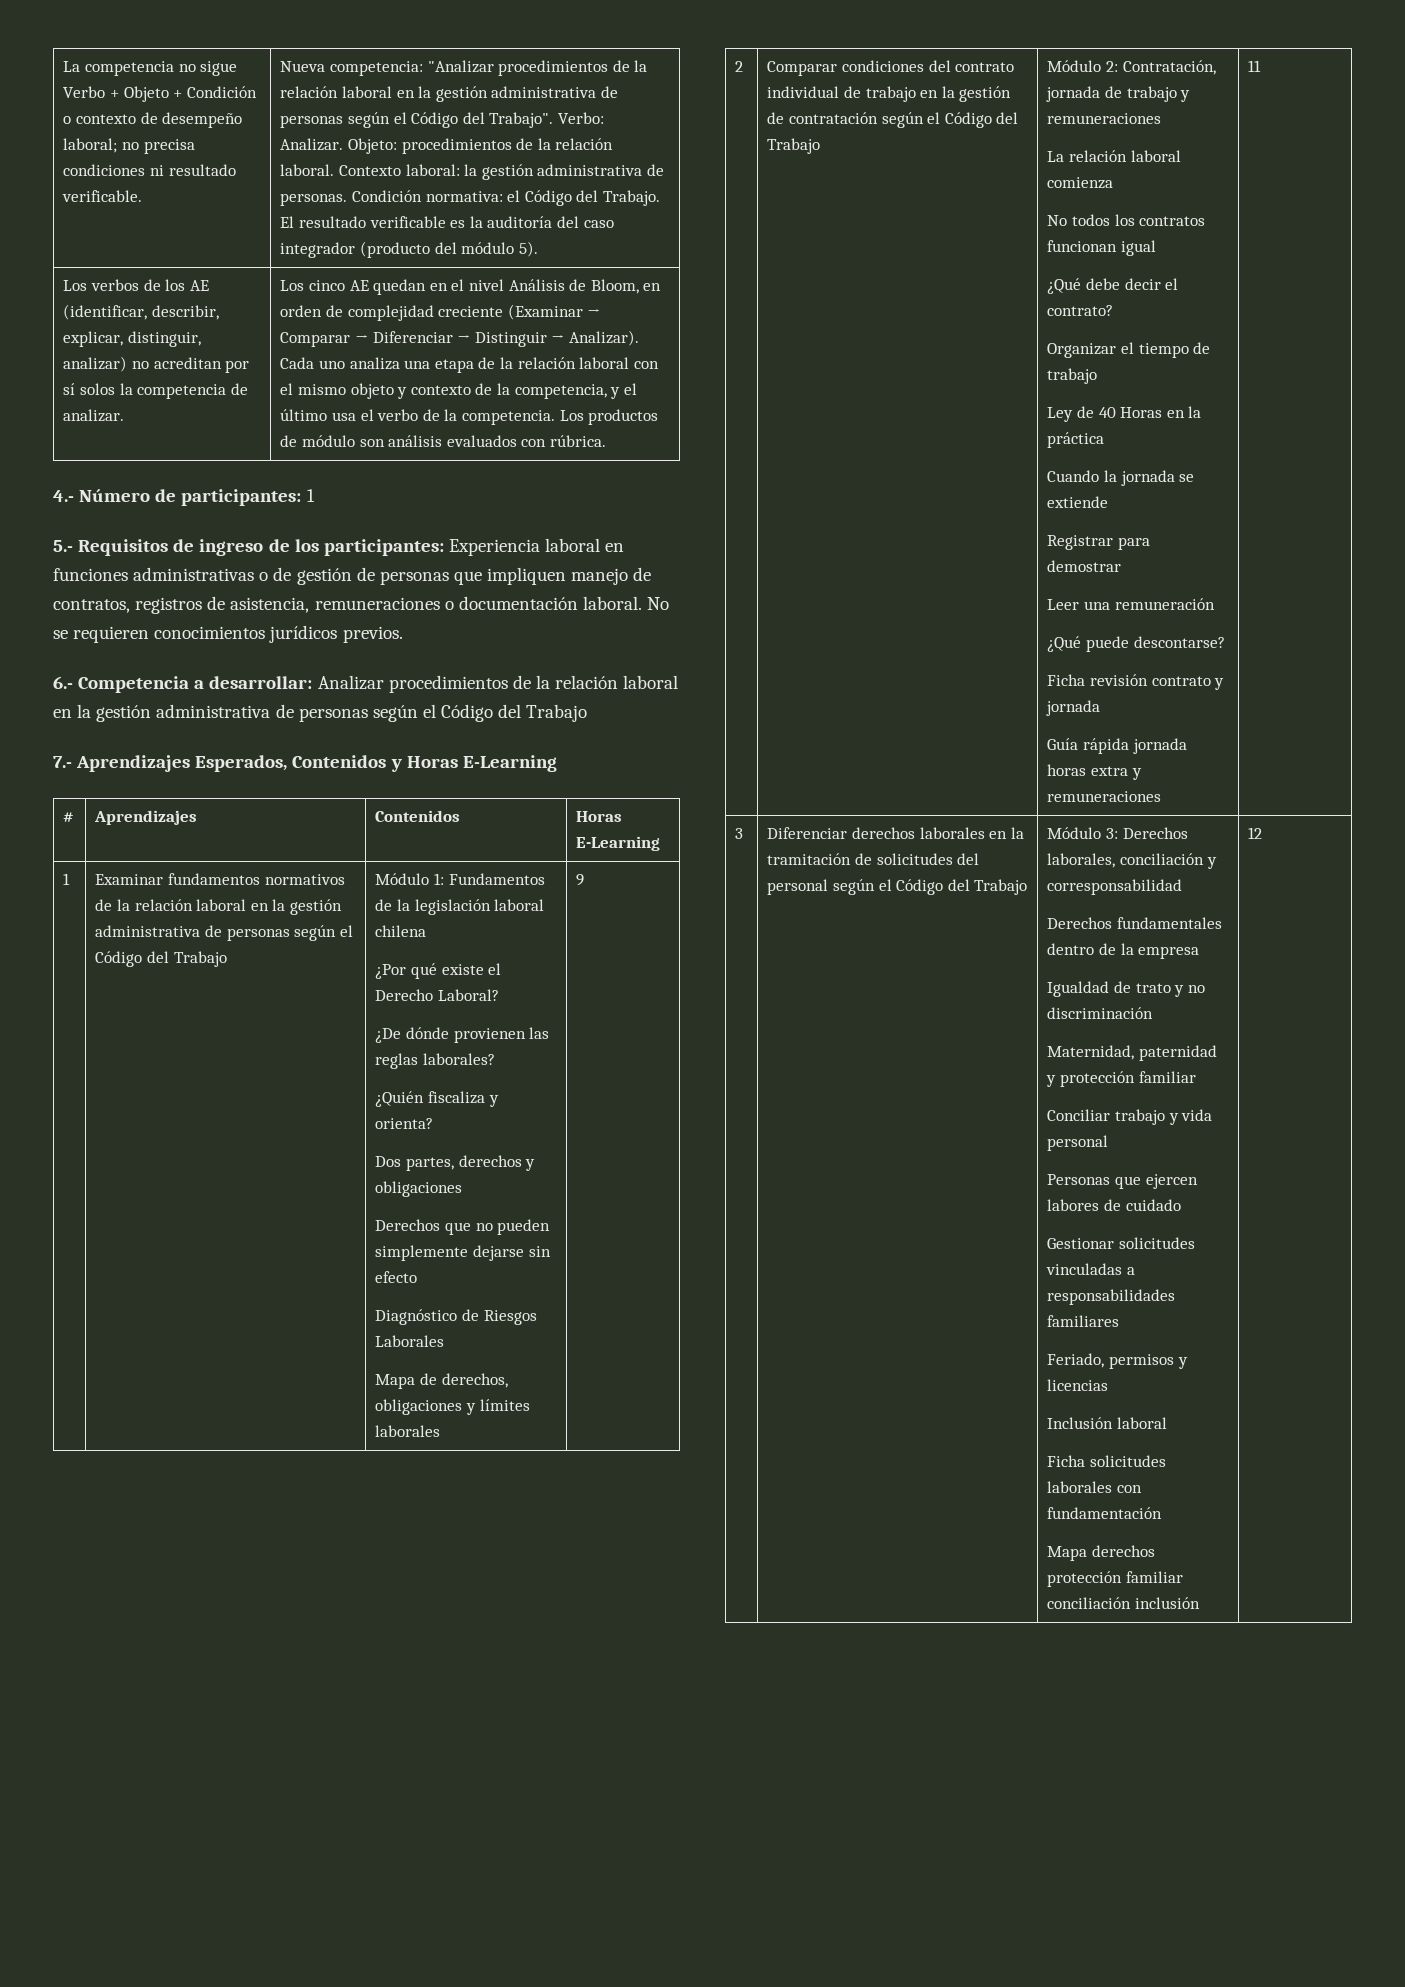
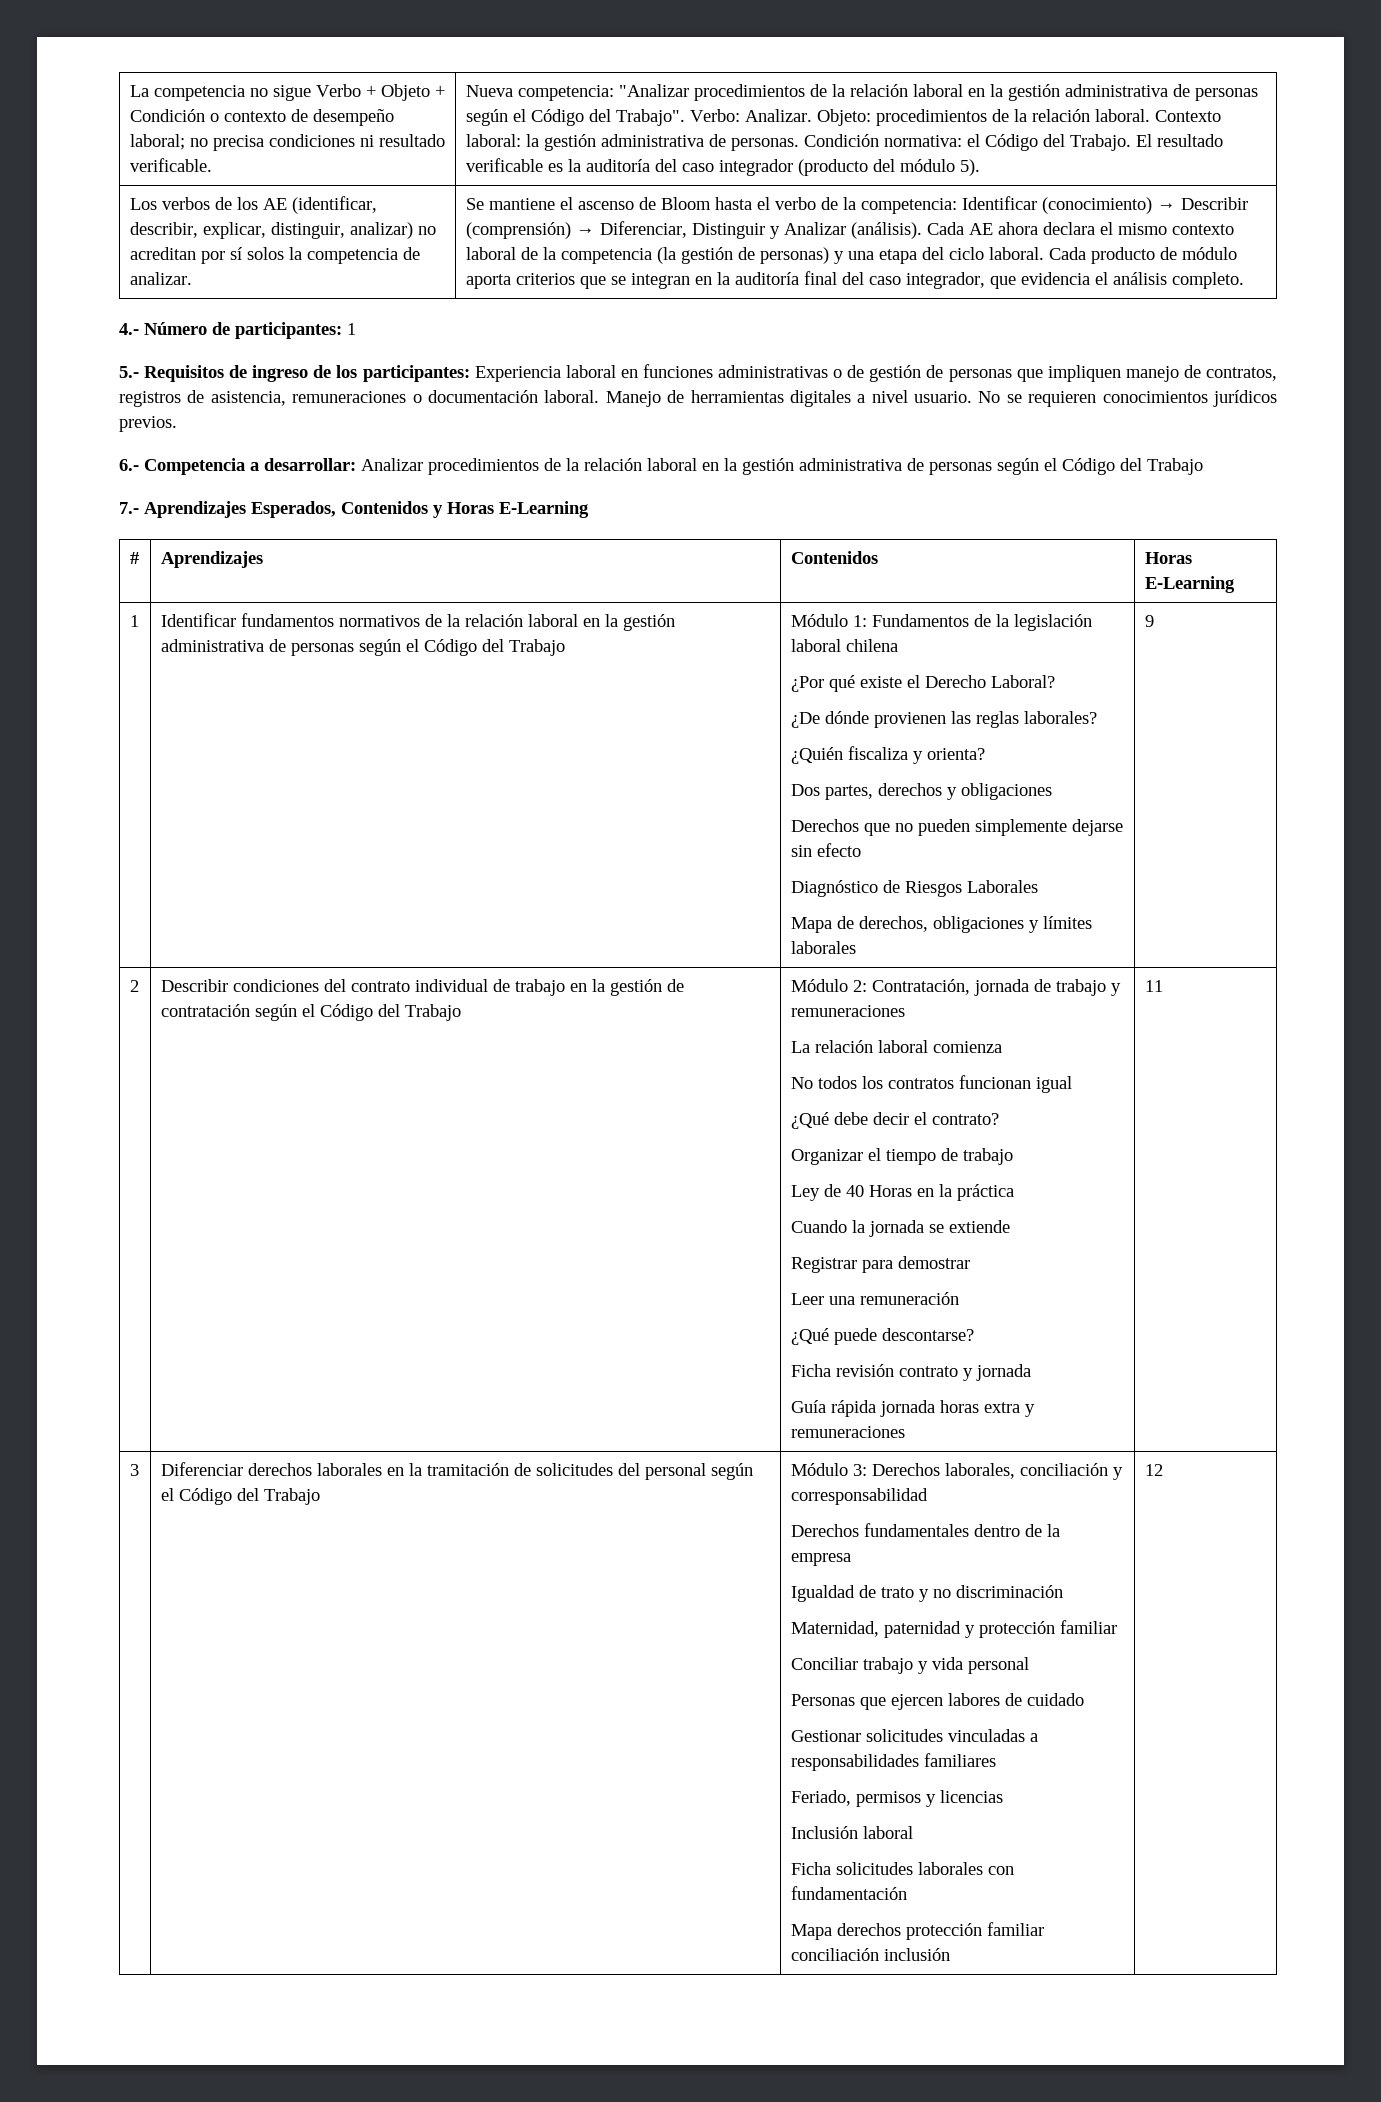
[280,279,662,295] [280,304,601,321] [280,330,639,347] [280,357,659,373] [280,383,637,399] [280,409,659,425] [280,435,606,447] Los cinco AE quedan en el nivel Análisis de Bloom, en orden de complejidad creciente (Examinar → Comparar → Diferenciar → Distinguir → Analizar). Cada uno analiza una etapa de la relación laboral con el mismo objeto y contexto de la competencia, y el último usa el verbo de la competencia. Los productos de módulo son análisis evaluados con rúbrica. -> [465,196,1248,214] [465,221,1234,239] [465,247,1237,264] [465,271,1244,289] Se mantiene el ascenso de Bloom hasta el verbo de la competencia: Identificar (conocimiento) → Describir (comprensión) → Diferenciar, Distinguir y Analizar (análisis). Cada AE ahora declara el mismo contexto laboral de la competencia (la gestión de personas) y una etapa del ciclo laboral. Cada producto de módulo aporta criterios que se integran en la auditoría final del caso integrador, que evidencia el análisis completo.
(642, 603) none -> [605,390,973,407] Manejo de herramientas digitales a nivel usuario.
[95,874,164,885] Examinar -> [160,613,236,627] Identificar
[767,61,838,76] Comparar -> [160,979,228,992] Describir

